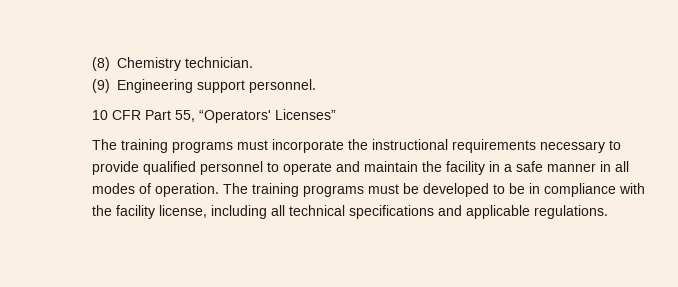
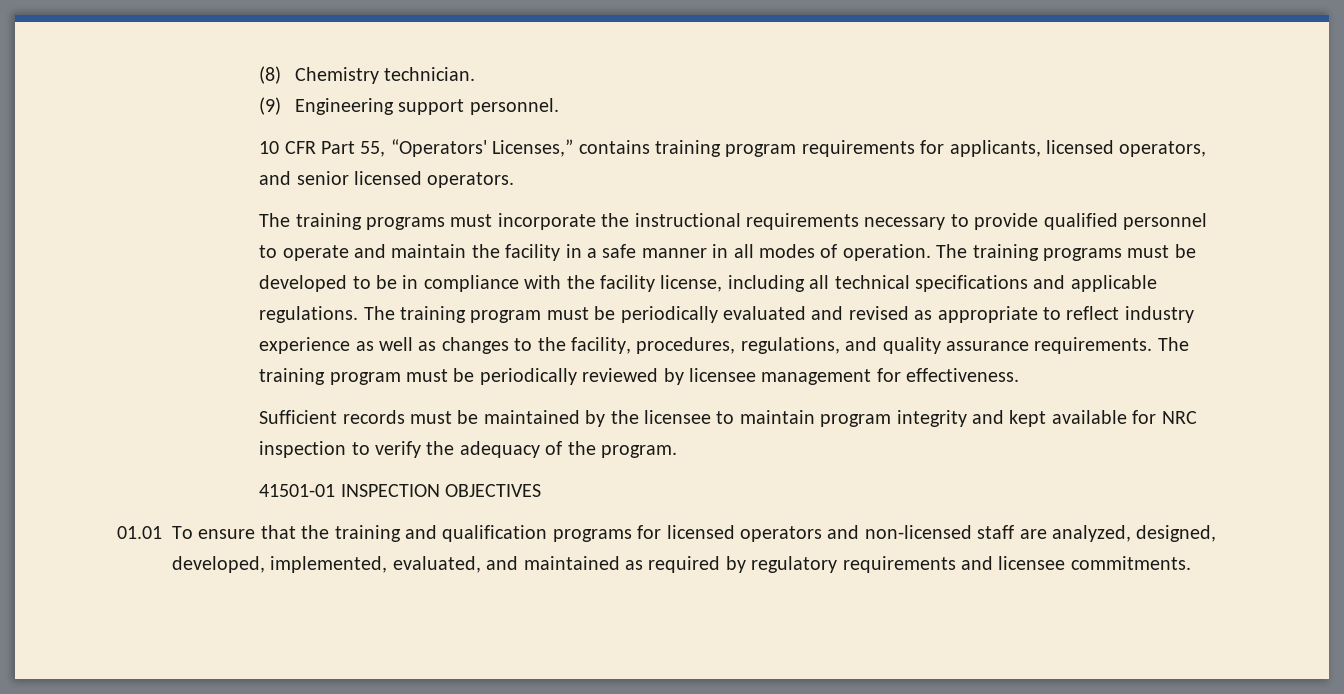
[274,109,336,120] Licenses” -> [492,139,1207,157] [259,171,515,188] Licenses,” contains training program requirements for applicants, licensed operators, and senior licensed operators.
(608, 212) none -> [363,306,1194,323] [259,337,1189,354] [259,368,1020,385] [259,410,1197,427] [259,441,677,458] [259,484,541,497] [117,525,1217,542] [172,556,1191,573] The training program must be periodically evaluated and revised as appropriate to reflect industry experience as well as changes to the facility, procedures, regulations, and quality assurance requirements. The training program must be periodically reviewed by licensee management for effectiveness. // Sufficient records must be maintained by the licensee to maintain program integrity and kept available for NRC inspection to verify the adequacy of the program. // 41501-01 INSPECTION OBJECTIVES // 01.01 To ensure that the training and qualification programs for licensed operators and non-licensed staff are analyzed, designed, developed, implemented, evaluated, and maintained as required by regulatory requirements and licensee commitments.

